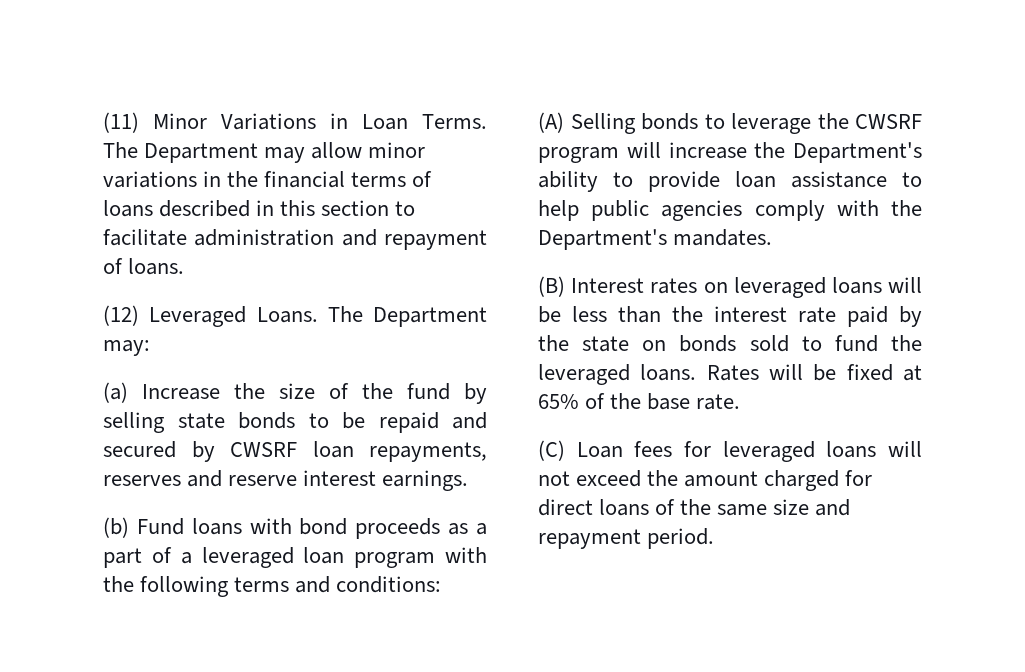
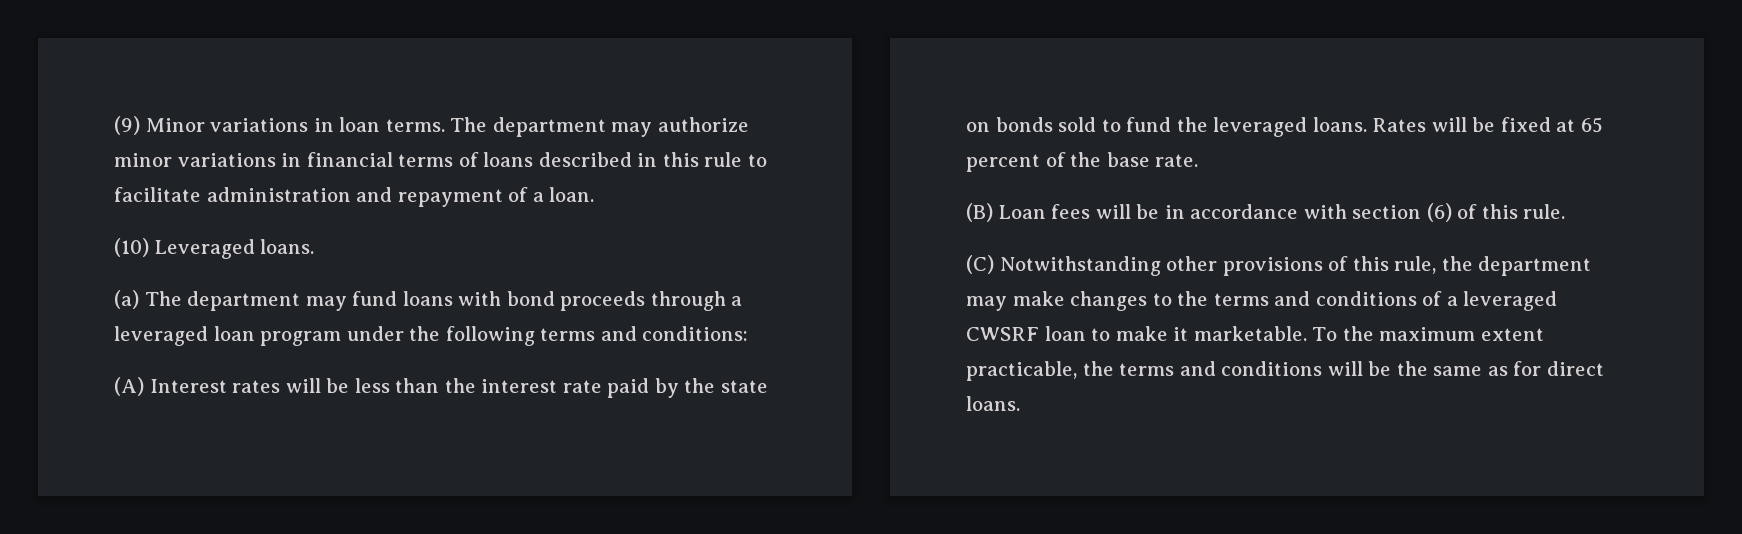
[103,112,487,133] [103,142,363,163] (11) Minor Variations in Loan Terms. The Department may allow -> [114,116,749,137] (9) Minor variations in loan terms. The department may authorize
[227,171,259,187] the -> (302, 160) none
[321,200,390,216] section -> [704,152,743,167] rule
[128,258,185,275] [103,305,487,327] [103,340,150,356] [103,382,487,404] [103,412,487,433] [103,441,487,462] [103,470,469,491] [103,517,487,539] [103,547,172,568] loans. // (12) Leveraged Loans. The Department may: // (a) Increase the size of the fund by selling state bonds to be repaid and secured by CWSRF loan repayments, reserves and reserve interest earnings. // (b) Fund loans with bond proceeds as a part of -> [532,187,595,202] [114,238,315,259] [114,290,726,311] a loan. // (10) Leveraged loans. // (a) The department may fund loans with bond proceeds through
[445,547,488,563] with -> [346,326,404,341] under
[570,113,922,134] [538,142,922,163] [538,171,922,192] [538,200,922,221] [538,229,773,250] [538,276,882,298] Selling bonds to leverage the CWSRF program will increase the Department's ability to provide loan assistance to help public agencies comply with the Department's mandates. // (B) Interest rates on leveraged loans -> [149,379,281,393] Interest rates
[538,394,579,409] 65% -> [1580,117,1603,133] [966,154,1040,172] 65 percent
[538,440,565,461] (C) -> [966,203,993,222] (B)
[684,441,922,462] [538,470,873,491] [538,499,851,516] [538,528,715,549] for leveraged loans will not exceed the amount charged for direct loans of the same size and repayment period. -> [1095,203,1566,222] [966,255,1592,276] [966,291,1558,311] [966,326,1544,341] [966,361,1604,381] [966,396,1020,411] will be in accordance with section (6) of this rule. // (C) Notwithstanding other provisions of this rule, the department may make changes to the terms and conditions of a leveraged CWSRF loan to make it marketable. To the maximum extent practicable, the terms and conditions will be the same as for direct loans.

